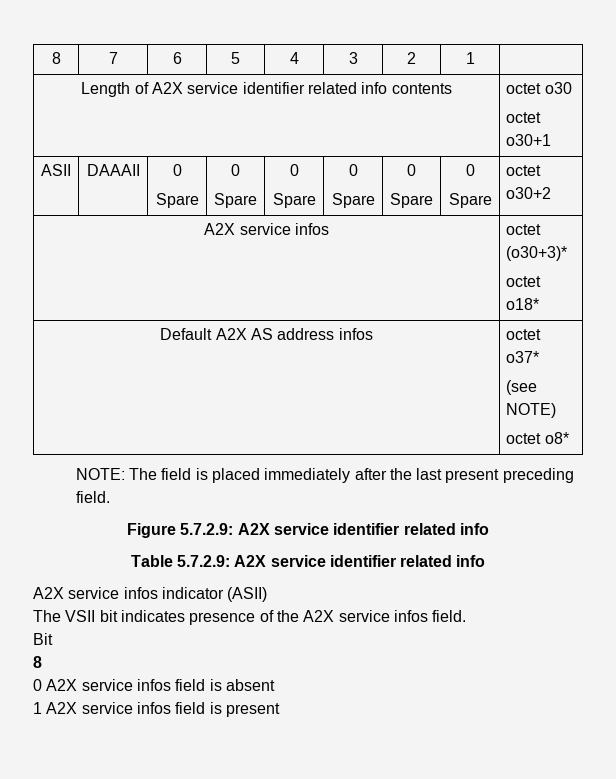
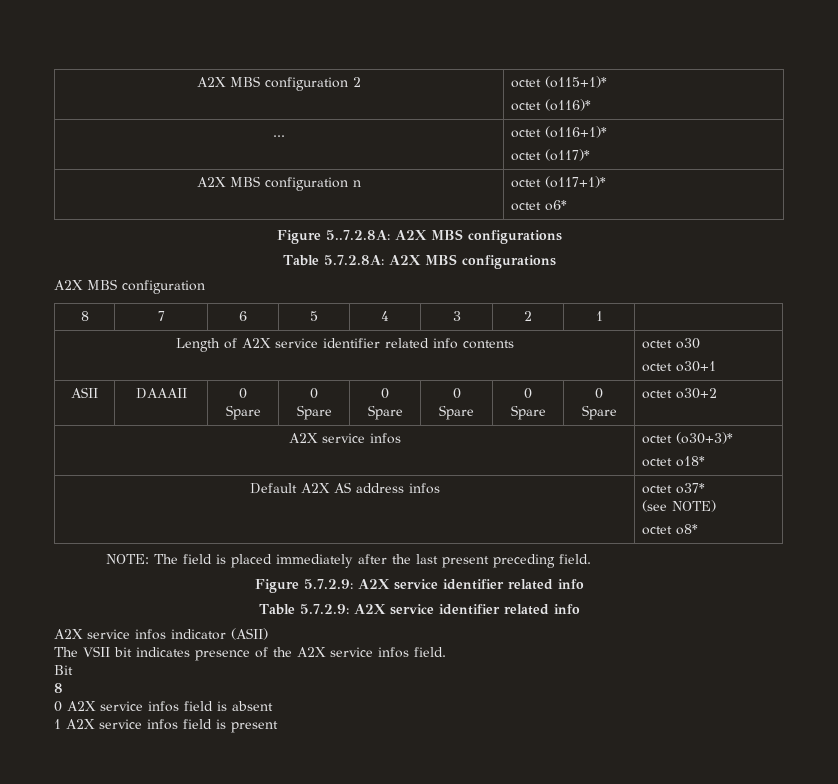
(51, 58) none -> [197,76,361,91] [510,76,607,88] [510,99,591,111] [273,135,285,137] [510,126,607,138] [510,149,590,161] [197,176,361,191] [510,176,606,188] [510,200,567,211] [276,229,562,244] [282,254,556,269] [54,279,205,294] A2X MBS configuration 2 | octet (o115+1)* // octet (o116)* // ... | octet (o116+1)* // octet (o117)* // A2X MBS configuration n | octet (o117+1)* // octet o6* // Figure 5..7.2.8A: A2X MBS configurations // Table 5.7.2.8A: A2X MBS configurations // A2X MBS configuration //

